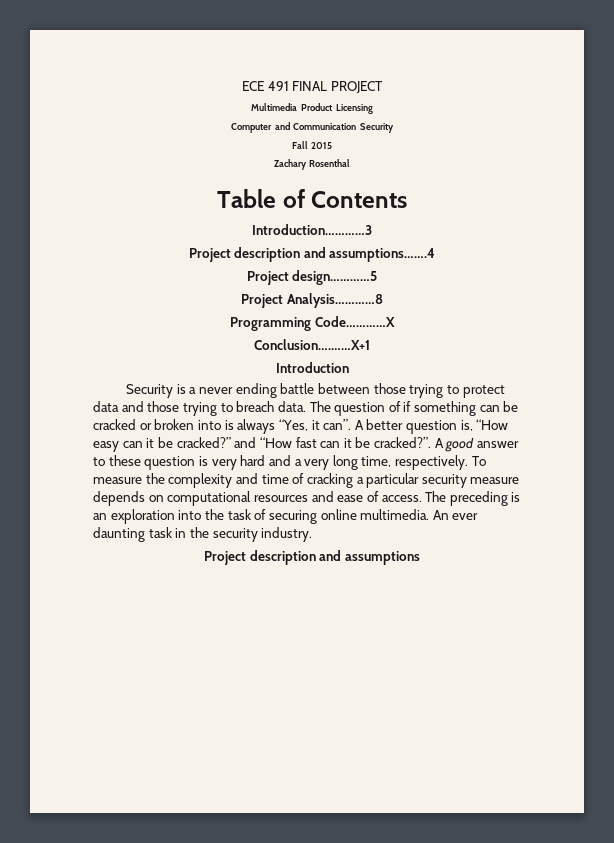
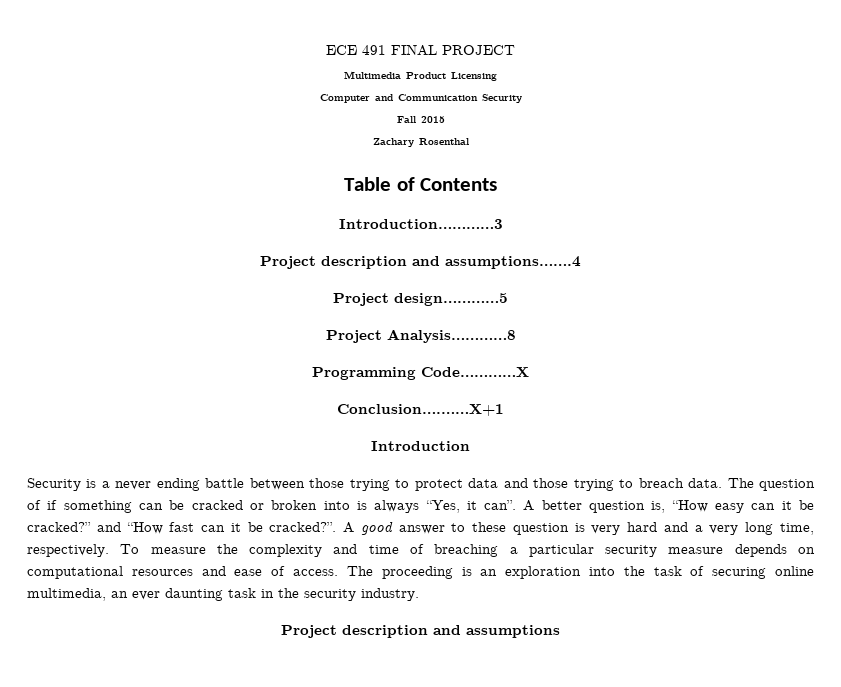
[306,473,353,488] cracking -> [434,544,499,557] breaching
[449,491,508,506] preceding -> [381,566,453,579] proceeding
[360,509,449,520] multimedia. An -> [27,588,128,601] multimedia, an

